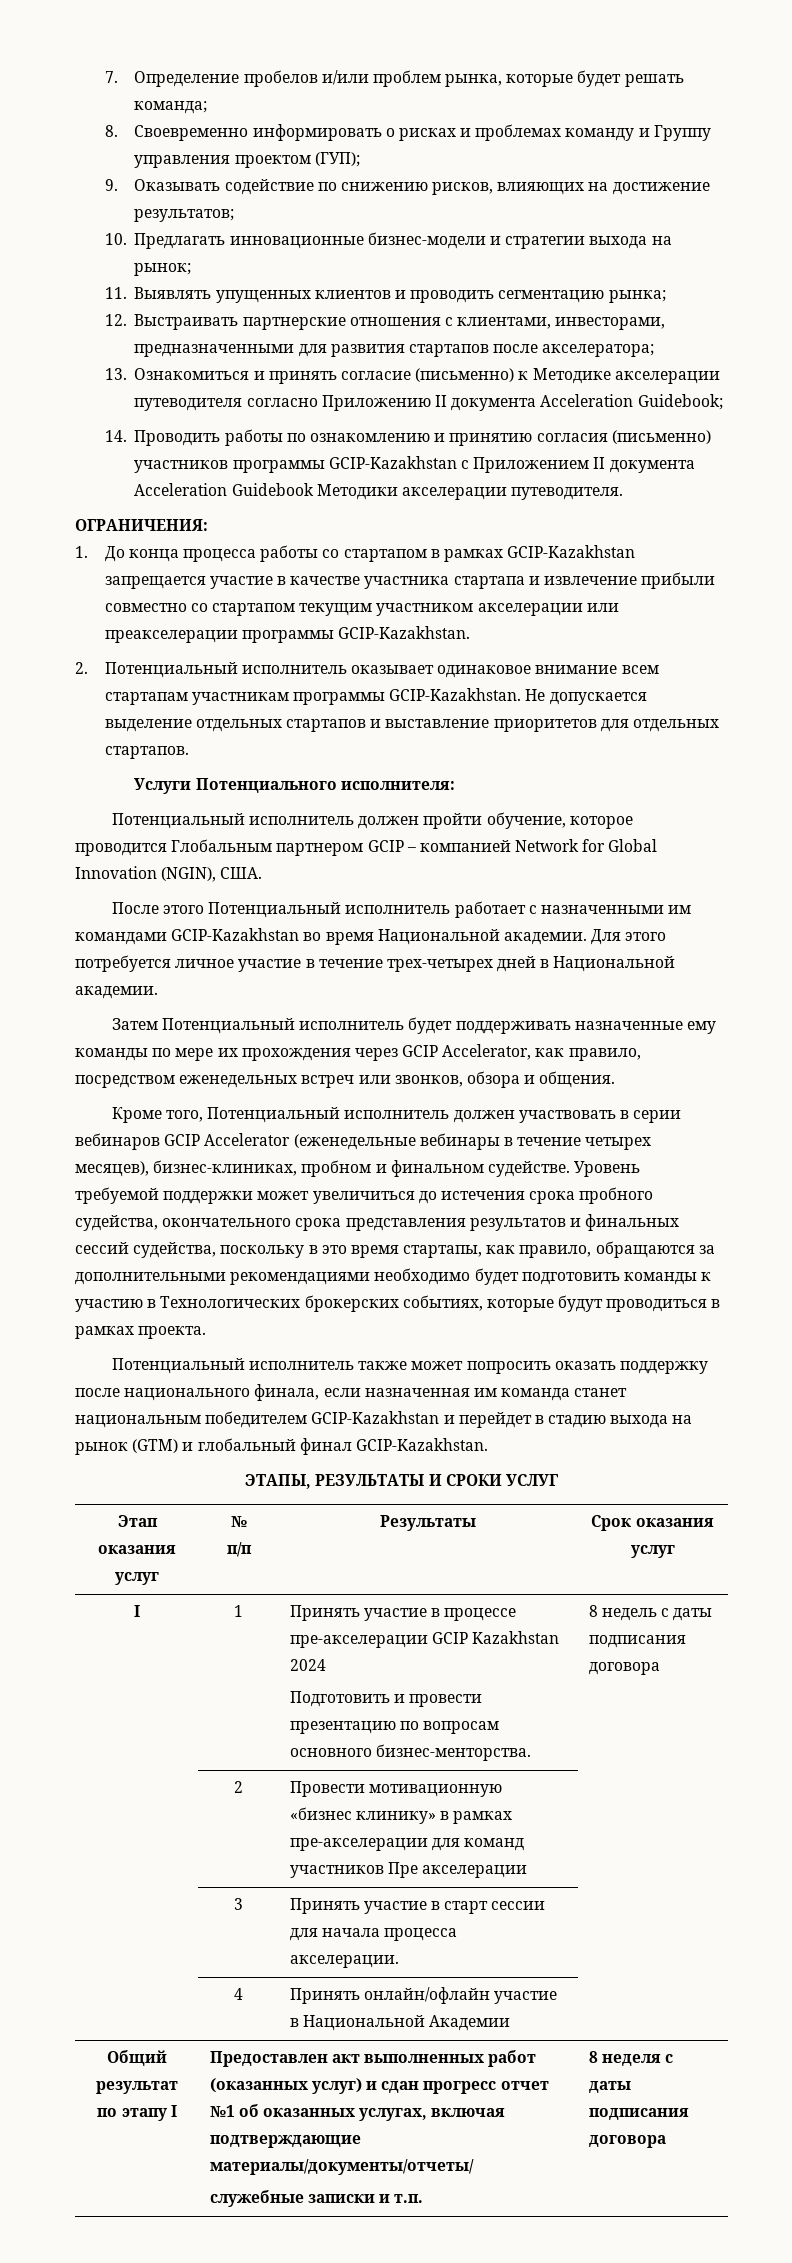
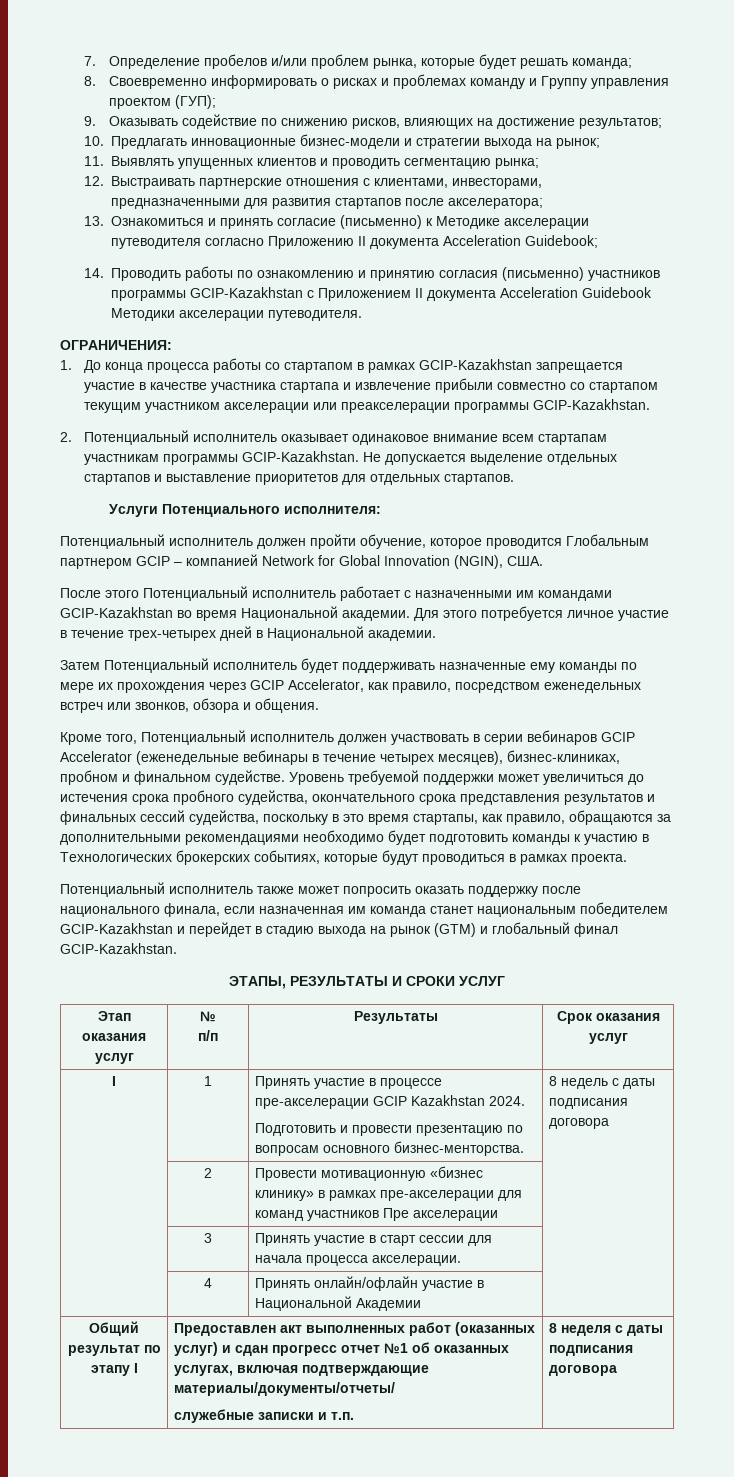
[289,1659,326,1671] 2024 -> [488,1096,525,1106] 2024.

